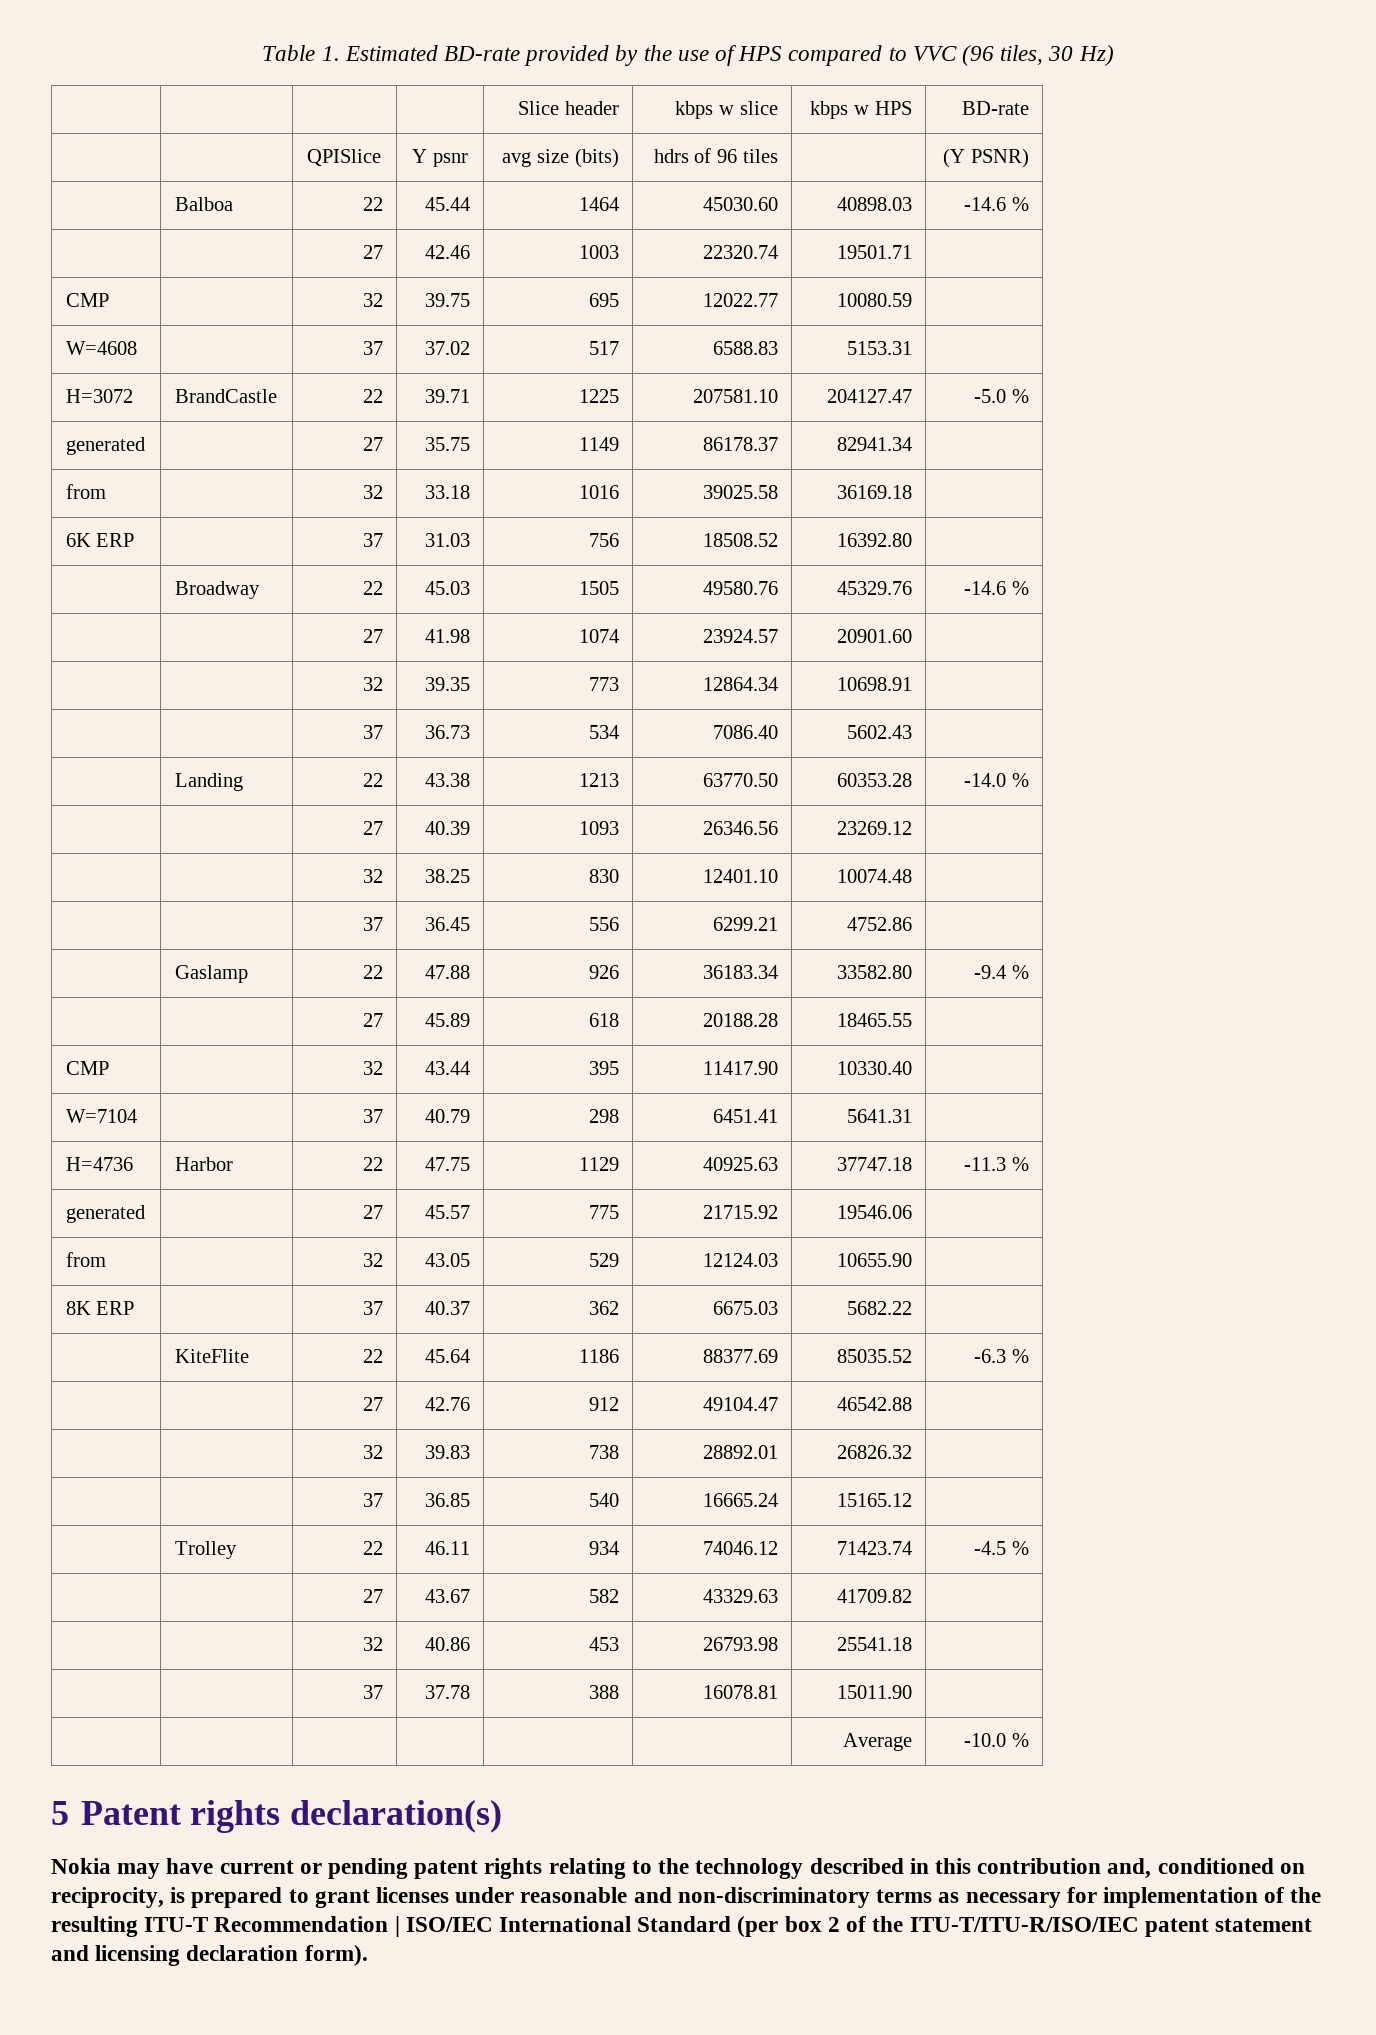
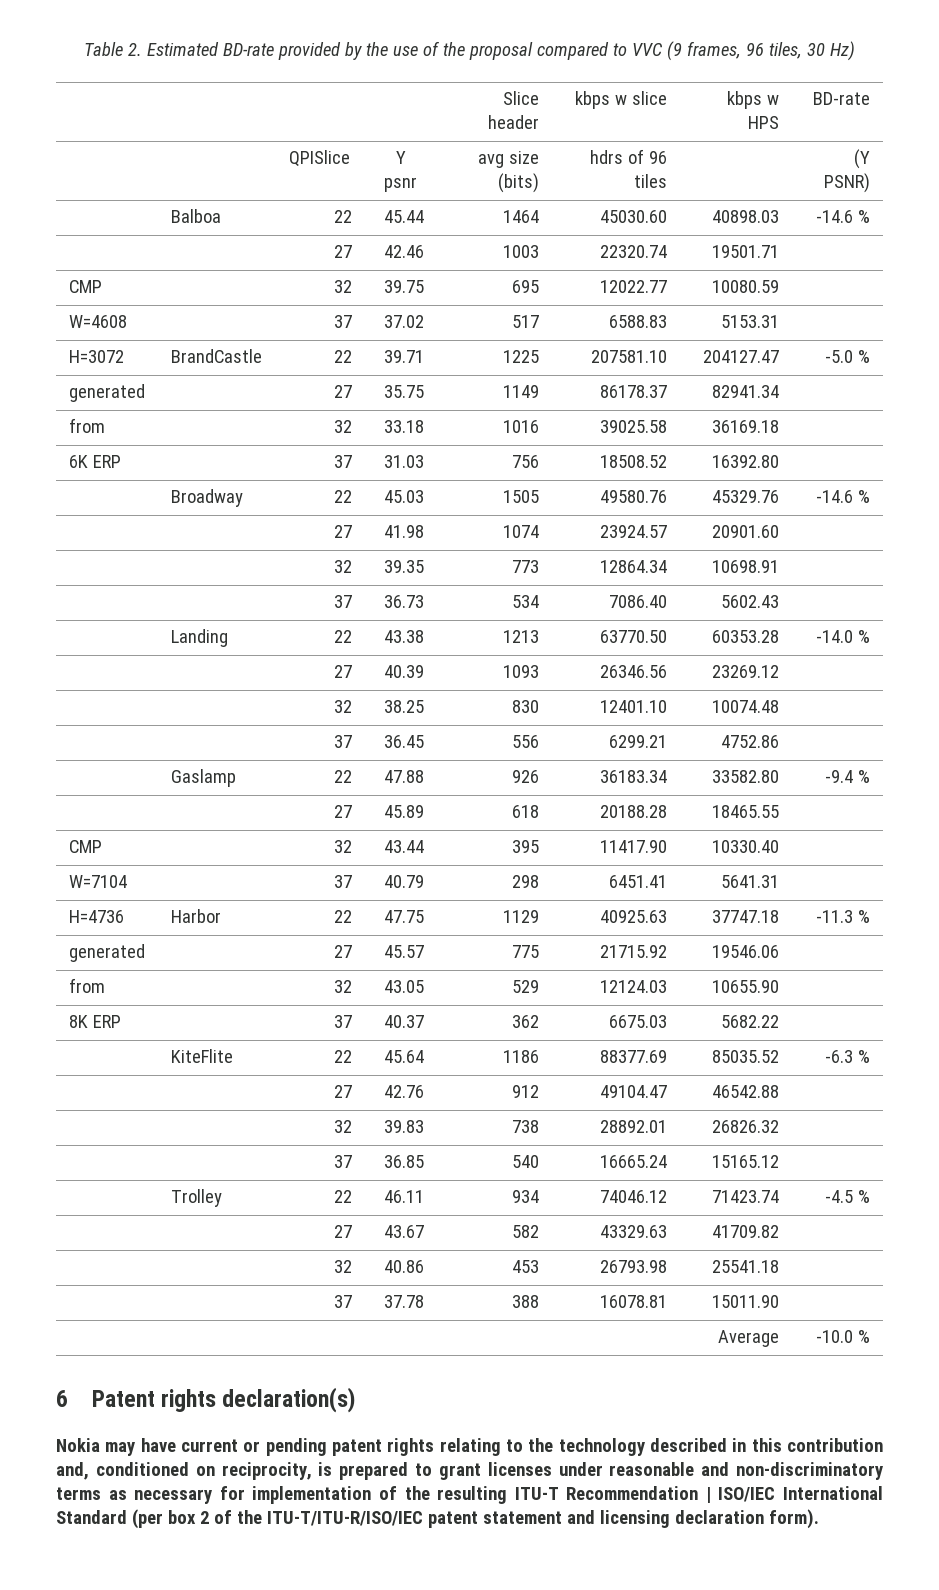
[321,46,340,61] 1. -> [128,43,143,56] 2.
[738,46,783,61] HPS -> [443,42,533,60] the proposal
[962,45,995,66] (96 -> [666,41,764,61] (9 frames, 96
[51,1801,69,1825] 5 -> [56,1390,68,1407] 6

